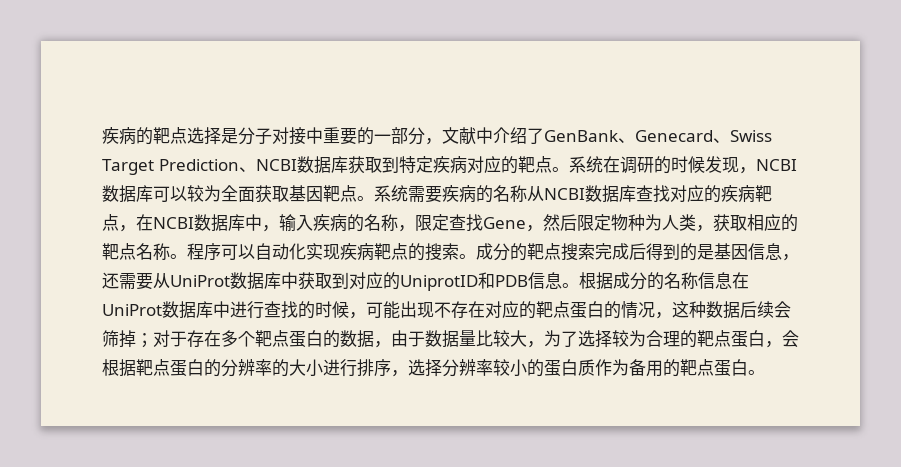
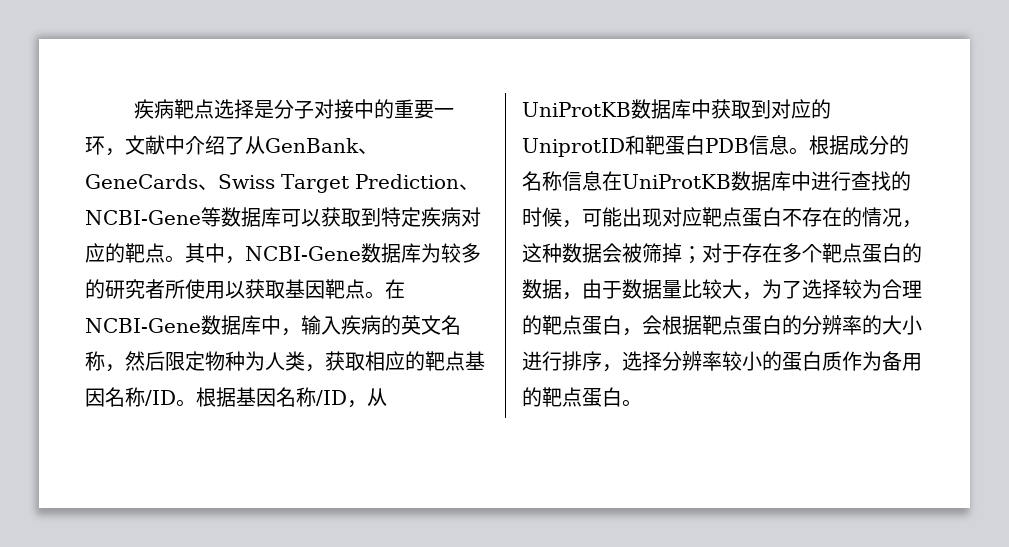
[102,127,153,145] 疾病的 -> [134,99,175,119] 疾病
[323,127,425,145] 重要的一部分 -> [374,99,455,119] [85,136,105,155] 的重要一环
[544,130,713,143] GenBank、Genecard -> [245,136,378,154] [85,174,198,189] 从GenBank、GeneCards
[255,156,348,174] NCBI数据库 -> [85,207,321,227] NCBI-Gene等数据库可以
[568,156,797,174] [102,185,772,203] [102,214,194,232] 系统在调研的时候发现，NCBI数据库可以较为全面获取基因靶点。系统需要疾病的名称从NCBI数据库查找对应的疾病靶点，在NCBI -> [185,243,481,264] [85,279,405,299] [85,318,201,333] 其中，NCBI-Gene数据库为较多的研究者所使用以获取基因靶点。在NCBI-Gene
[364,214,526,232] 名称，限定查找Gene -> [401,315,461,335] [85,351,105,371] 英文名称
[136,243,799,261] [102,272,230,290] 名称。程序可以自动化实现疾病靶点的搜索。成分的靶点搜索完成后得到的是基因信息，还需要从UniProt -> [465,351,485,370] [85,387,387,408] [522,102,631,117] 基因名称/ID。根据基因名称/ID，从UniProtKB
(495, 280) none -> [645,135,705,155] 靶蛋白
[102,304,162,316] UniProt -> [622,174,731,189] UniProtKB
[434,301,604,319] 不存在对应的靶点蛋白 -> [662,207,842,227] 对应靶点蛋白不存在
[740,301,791,318] 后续会 -> [602,243,642,263] 会被

